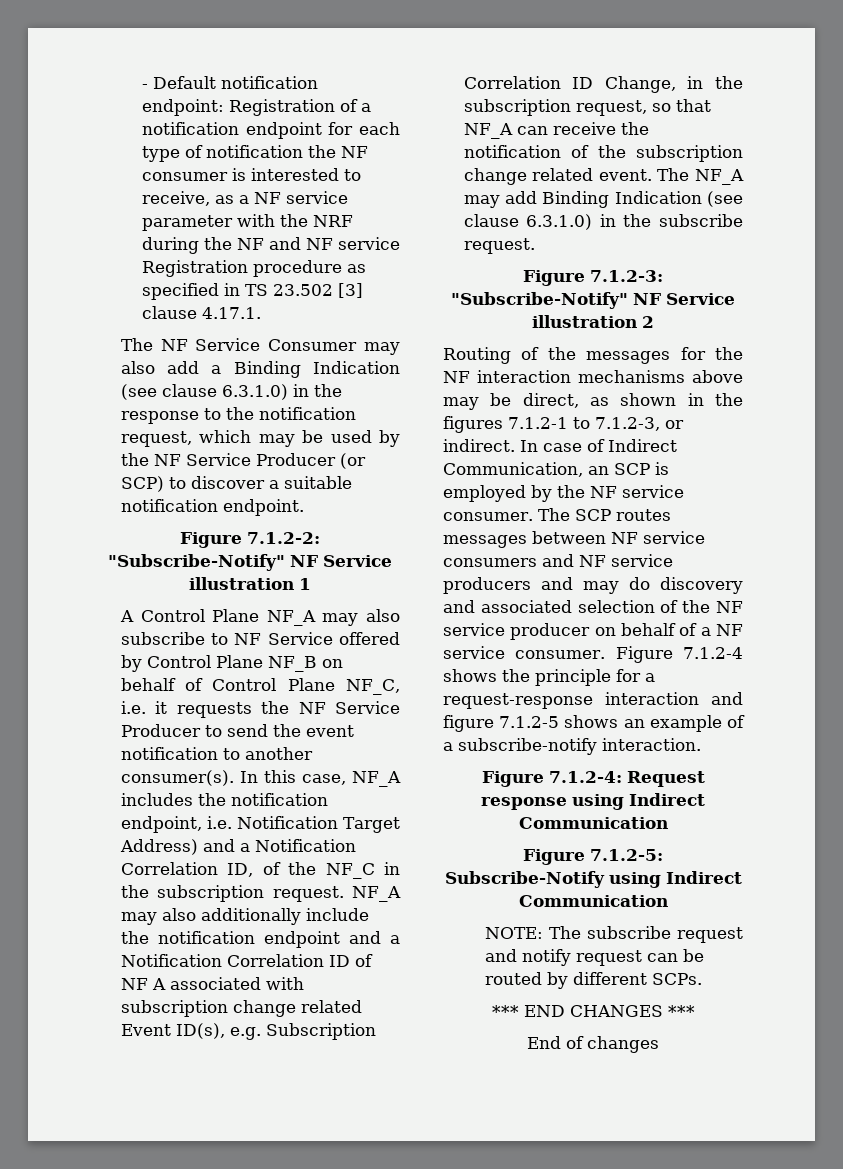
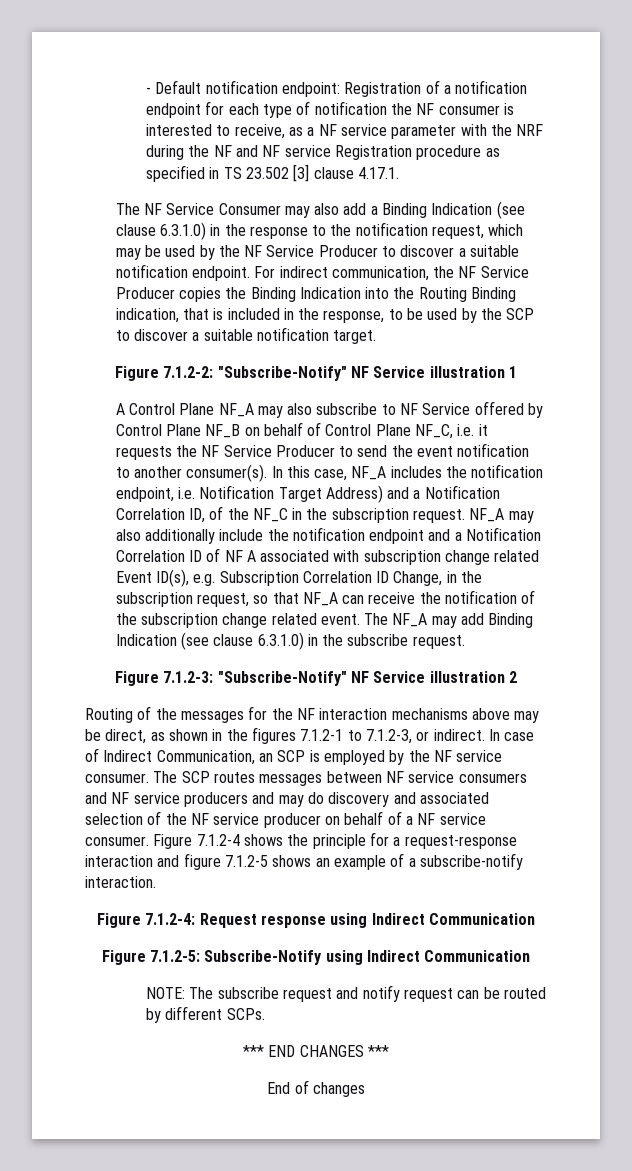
[339,453,366,469] [120,476,164,492] (or SCP) -> (378, 251) none
(304, 507) none -> [254,266,529,281] [115,287,517,302] [115,308,535,323] [115,327,377,344] For indirect communication, the NF Service Producer copies the Binding Indication into the Routing Binding indication, that is included in the response, to be used by the SCP to discover a suitable notification target.

